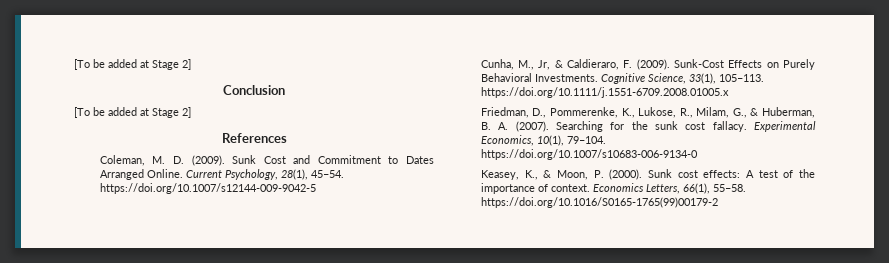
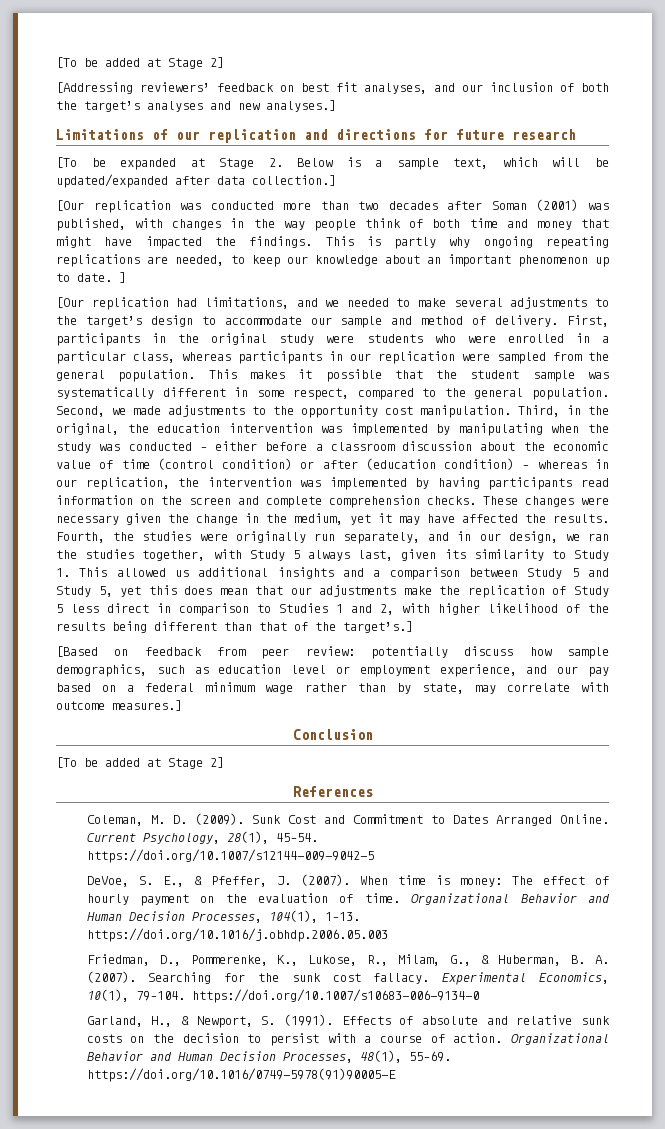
[74,59,191,70] [To be added at Stage 2] -> [56,57,224,69] [56,82,609,94] [56,100,336,112] [56,129,576,143] [56,157,610,170] [56,174,336,188] [56,199,609,213] [56,218,609,231] [56,236,610,249] [56,254,609,267] [56,272,126,283] [56,297,609,310] [56,315,610,328] [56,333,609,346] [56,351,609,364] [56,369,609,382] [56,387,609,400] [56,405,609,418] [56,423,609,436] [56,441,609,453] [56,458,609,470] [56,477,609,490] [56,495,609,508] [56,513,609,525] [56,531,610,544] [56,549,609,561] [56,567,609,580] [56,585,609,598] [56,603,609,616] [56,621,413,633] [56,646,609,659] [56,664,609,677] [56,682,609,694] [56,700,182,711] [To be added at Stage 2] // [Addressing reviewers’ feedback on best fit analyses, and our inclusion of both the target’s analyses and new analyses.] // Limitations of our replication and directions for future research // [To be expanded at Stage 2. Below is a sample text, which will be updated/expanded after data collection.] // [Our replication was conducted more than two decades after Soman (2001) was published, with changes in the way people think of both time and money that might have impacted the findings. This is partly why ongoing repeating replications are needed, to keep our knowledge about an important phenomenon up to date. ] // [Our replication had limitations, and we needed to make several adjustments to the target’s design to accommodate our sample and method of delivery. First, participants in the original study were students who were enrolled in a particular class, whereas participants in our replication were sampled from the general population. This makes it possible that the student sample was systematically different in some respect, compared to the general population. Second, we made adjustments to the opportunity cost manipulation. Third, in the original, the education intervention was implemented by manipulating when the study was conducted – either before a classroom discussion about the economic value of time (control condition) or after (education condition) – whereas in our replication, the intervention was implemented by having participants read information on the screen and complete comprehension checks. These changes were necessary given the change in the medium, yet it may have affected the results. Fourth, the studies were originally run separately, and in our design, we ran the studies together, with Study 5 always last, given its similarity to Study 1. This allowed us additional insights and a comparison between Study 5 and Study 5, yet this does mean that our adjustments make the replication of Study 5 less direct in comparison to Studies 1 and 2, with higher likelihood of the results being different than that of the target’s.] // [Based on feedback from peer review: potentially discuss how sample demographics, such as education level or employment experience, and our pay based on a federal minimum wage rather than by state, may correlate with outcome measures.]
[480,59,815,70] [480,73,764,84] [480,87,729,98] Cunha, M., Jr, & Caldieraro, F. (2009). Sunk-Cost Effects on Purely Behavioral Investments. Cognitive Science, 33(1), 105–113. https://doi.org/10.1111/j.1551-6709.2008.01005.x -> [86,874,609,887] [86,893,611,906] [86,910,360,923] [86,928,388,942] DeVoe, S. E., & Pfeffer, J. (2007). When time is money: The effect of hourly payment on the evaluation of time. Organizational Behavior and Human Decision Processes, 104(1), 1–13. https://doi.org/10.1016/j.obhdp.2006.05.003
[480,169,815,180] [480,183,746,194] [480,197,718,208] Keasey, K., & Moon, P. (2000). Sunk cost effects: A test of the importance of context. Economics Letters, 66(1), 55–58. https://doi.org/10.1016/S0165-1765(99)00179-2 -> [86,1014,611,1028] [86,1033,610,1046] [86,1050,451,1063] [86,1068,396,1082] Garland, H., & Newport, S. (1991). Effects of absolute and relative sunk costs on the decision to persist with a course of action. Organizational Behavior and Human Decision Processes, 48(1), 55–69. https://doi.org/10.1016/0749-5978(91)90005-E

